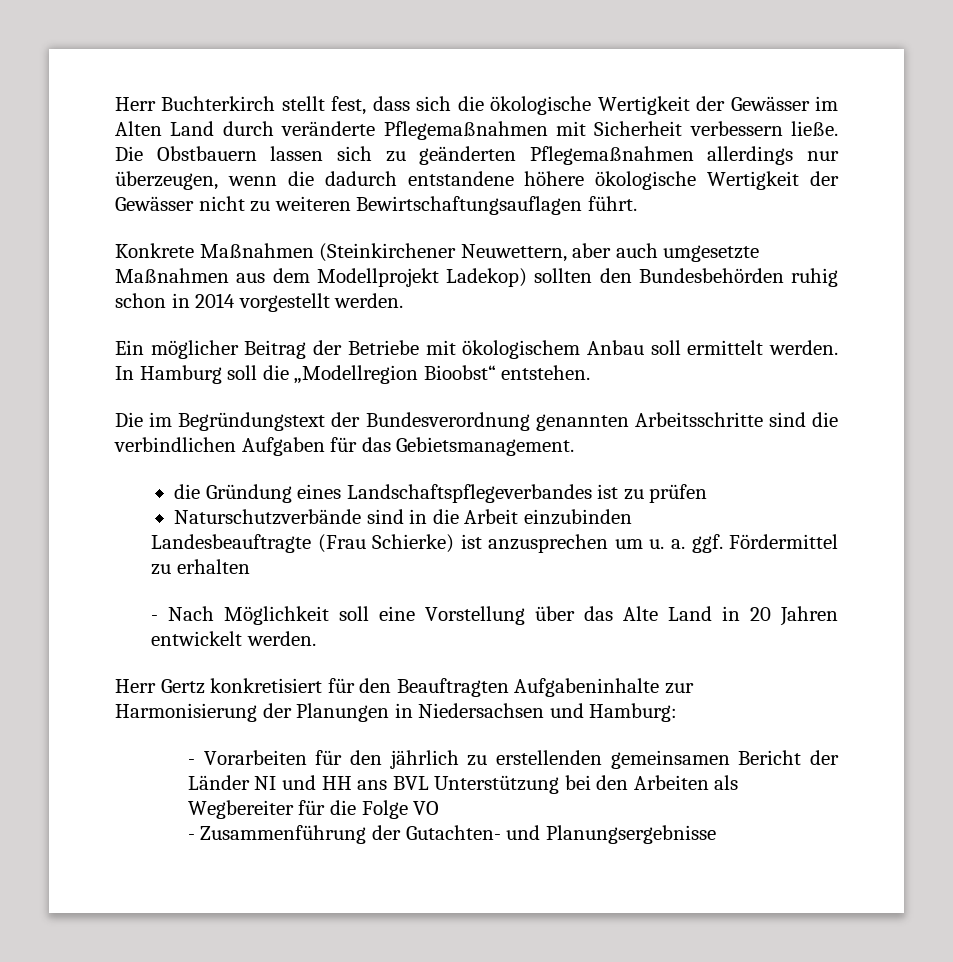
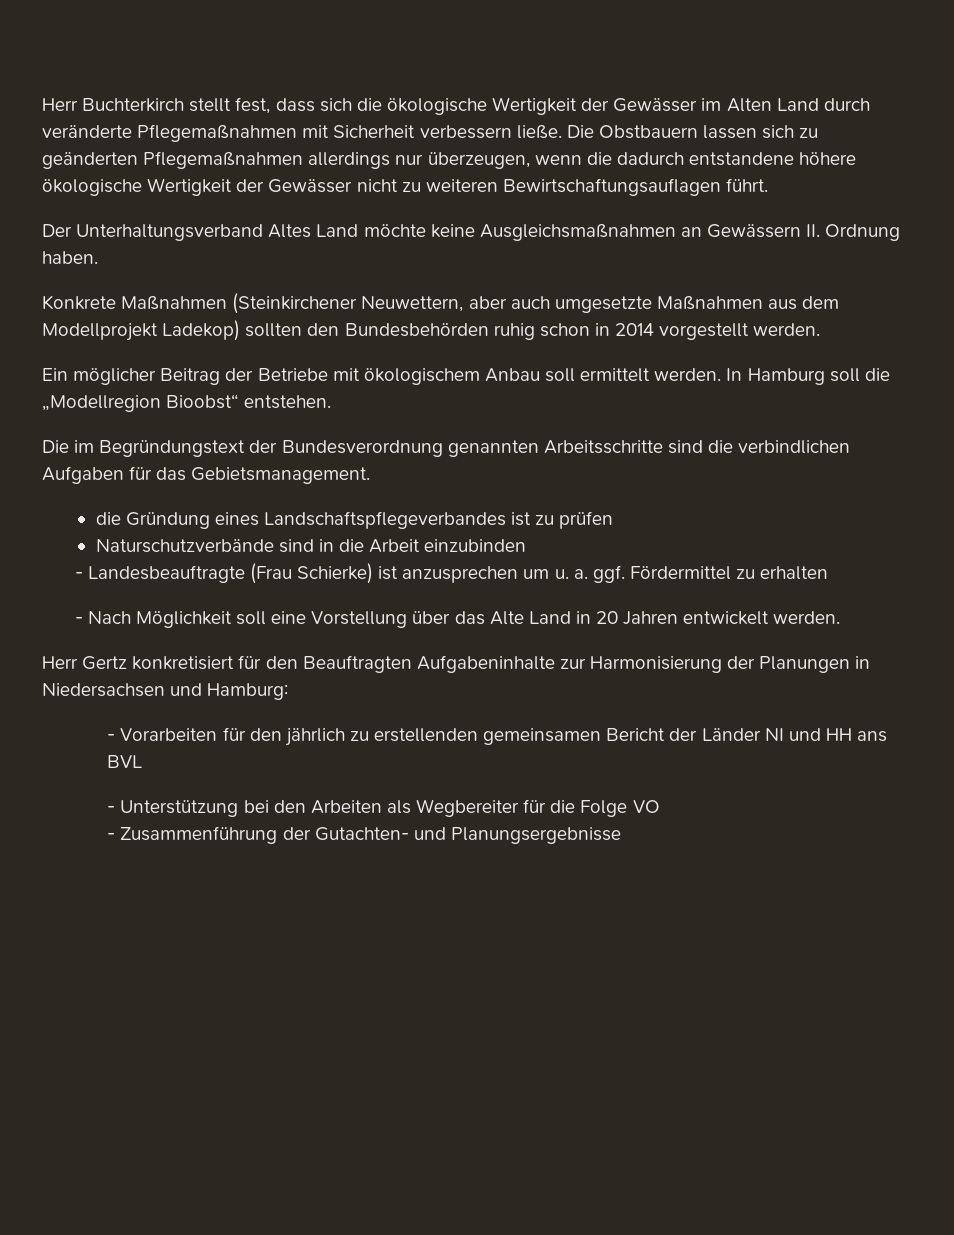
(637, 203) none -> [42,224,901,241] [42,251,98,264] // Der Unterhaltungsverband Altes Land möchte keine Ausgleichsmaßnahmen an Gewässern II. Ordnung haben.
(632, 517) none -> [74,572,83,579] -
(429, 783) none -> [107,806,116,813] // -

